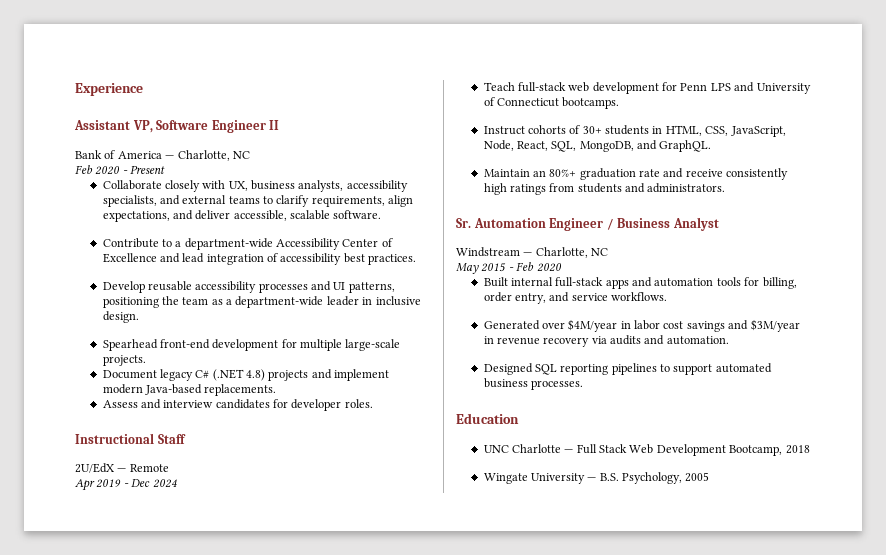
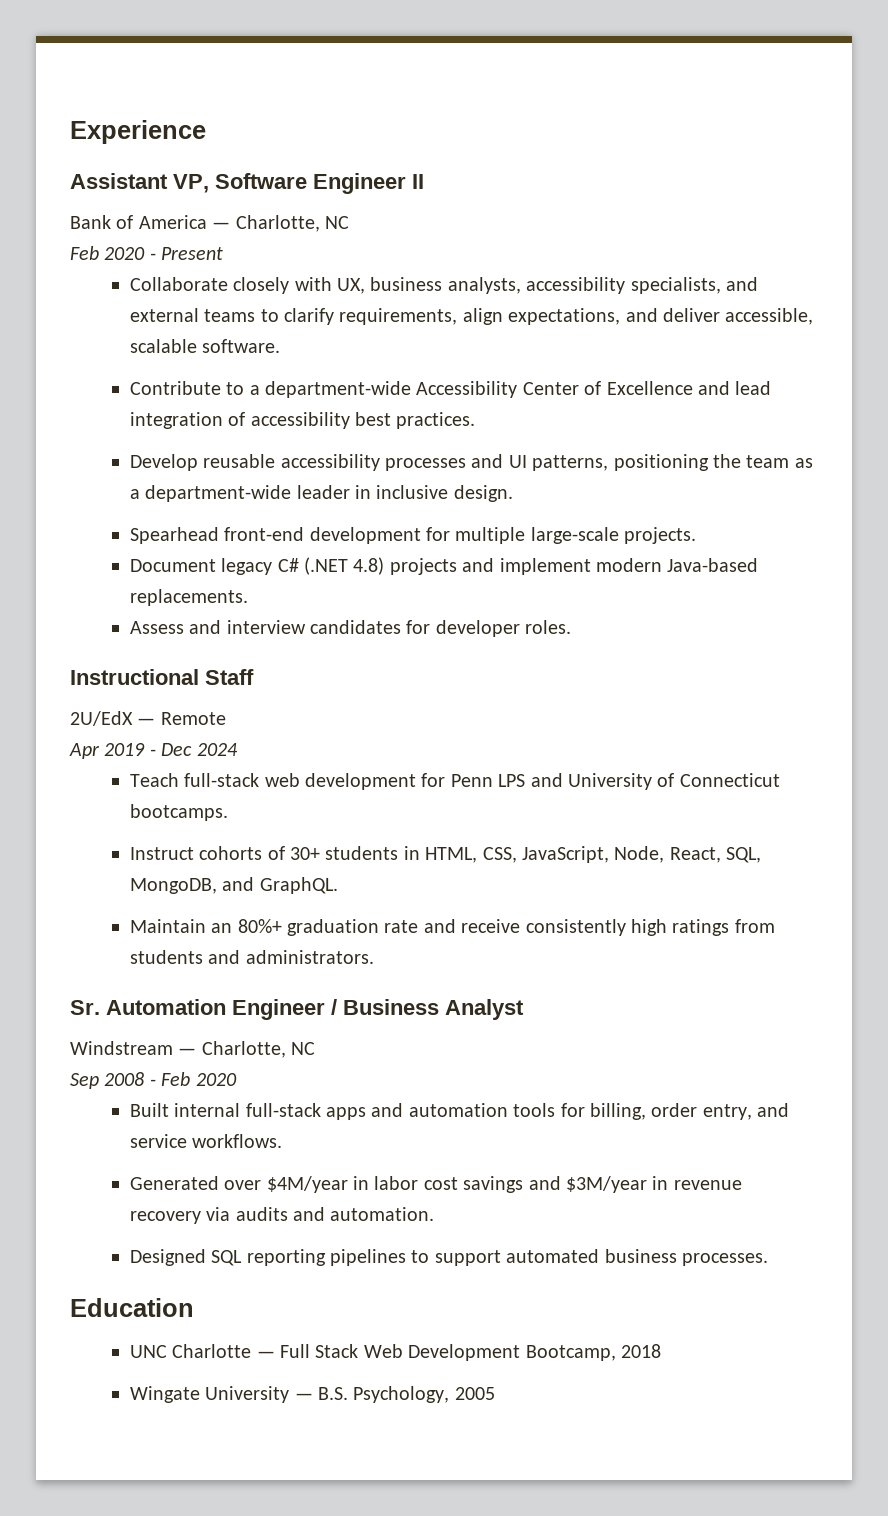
[456,263,507,274] May 2015 -> [70,1072,145,1089] Sep 2008

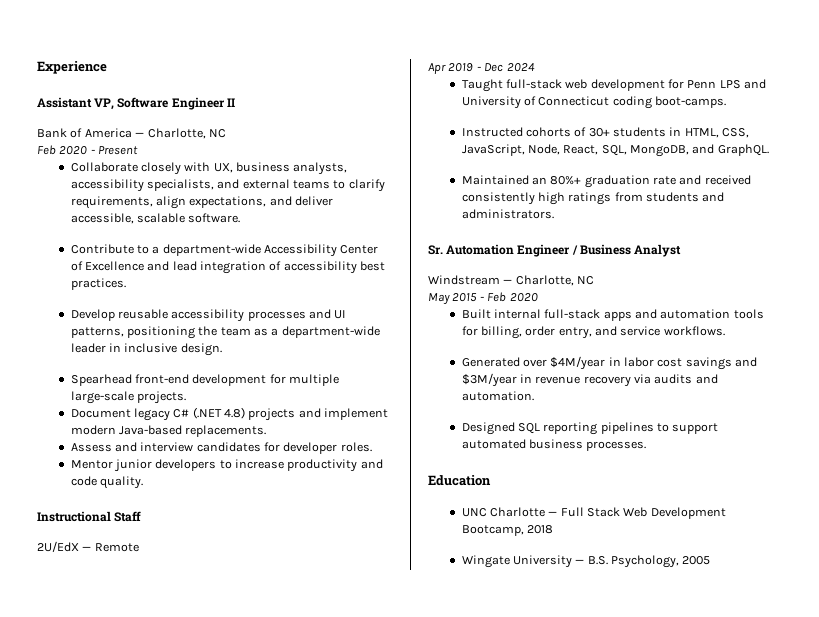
(572, 627) none -> [70,459,383,472] [70,476,143,489] // Mentor junior developers to increase productivity and code quality.
[129,773,179,787] Teach -> [461,79,503,92] Taught
[129,804,228,821] [129,847,194,860] bootcamps. // Instruct -> [612,96,727,109] [461,127,523,137] coding boot-camps. // Instructed
[129,919,206,933] Maintain -> [461,175,529,185] Maintained
[461,919,521,933] receive -> [704,175,751,185] received
[70,1072,145,1089] Sep 2008 -> [428,293,478,305] May 2015

